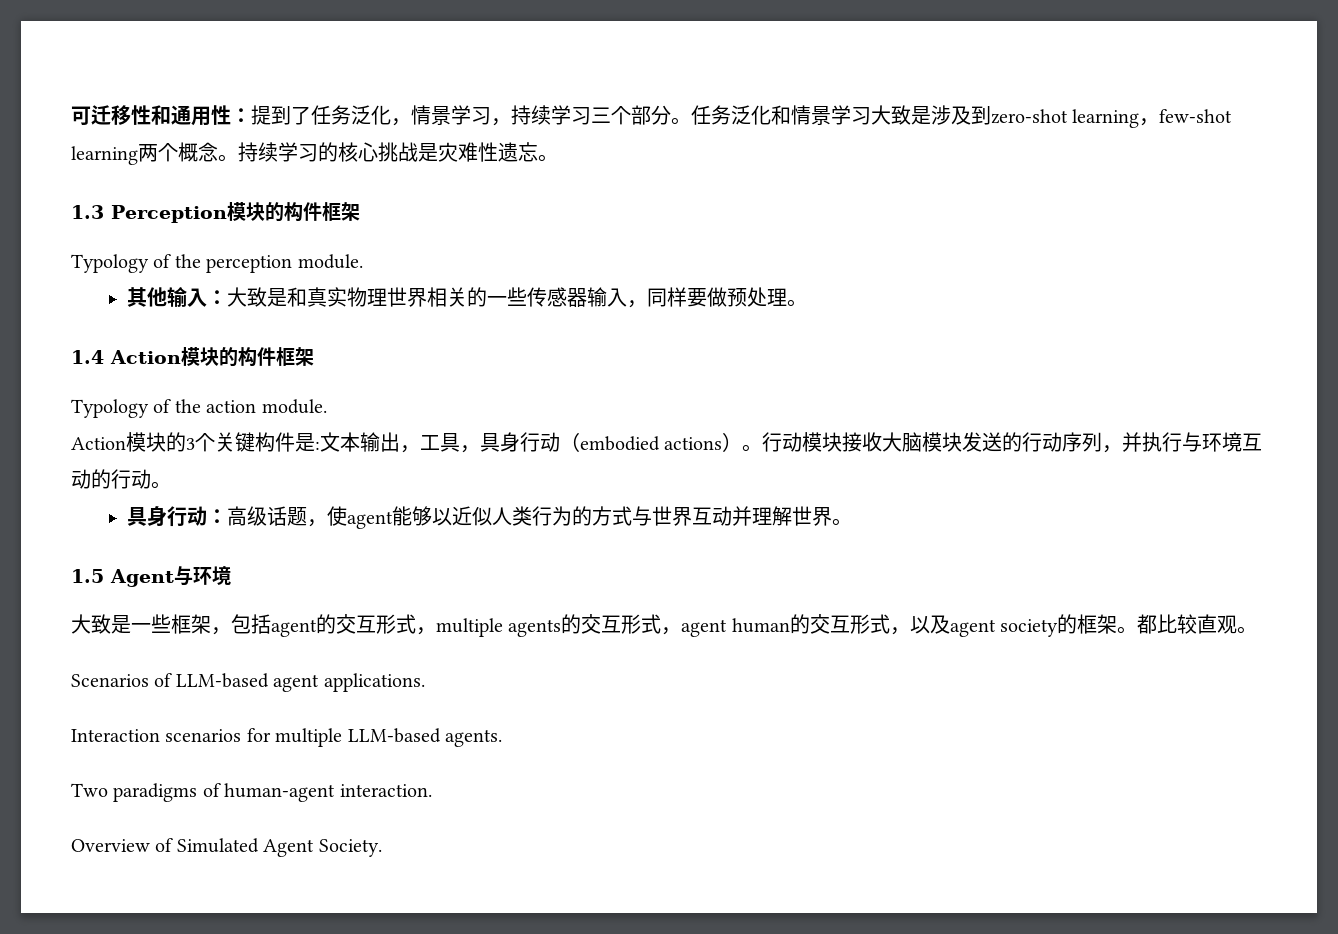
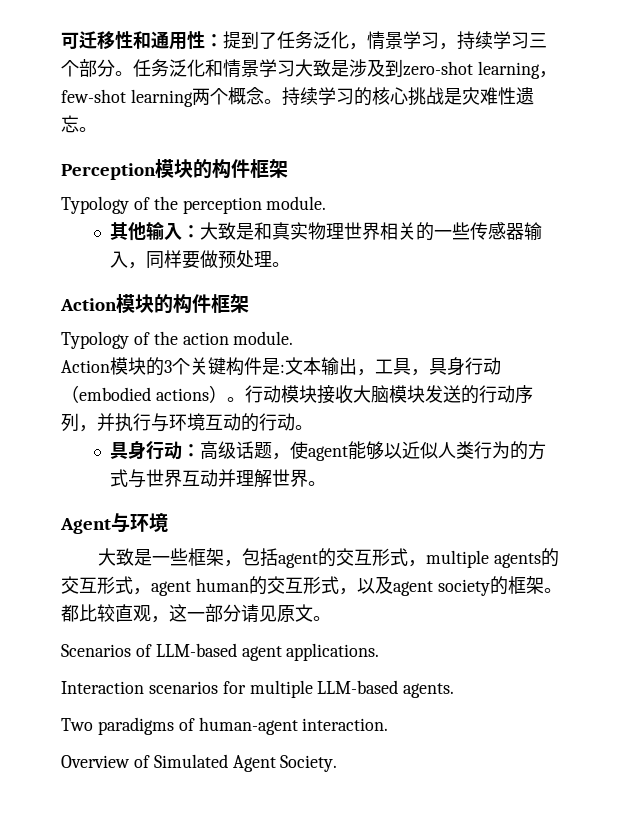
[71,205,104,219] 1.3 -> (97, 129) none
[71,350,104,364] 1.4 -> (291, 264) none
[71,569,104,583] 1.5 -> (327, 483) none
(1238, 624) none -> [151,604,313,623] ，这一部分请见原文

